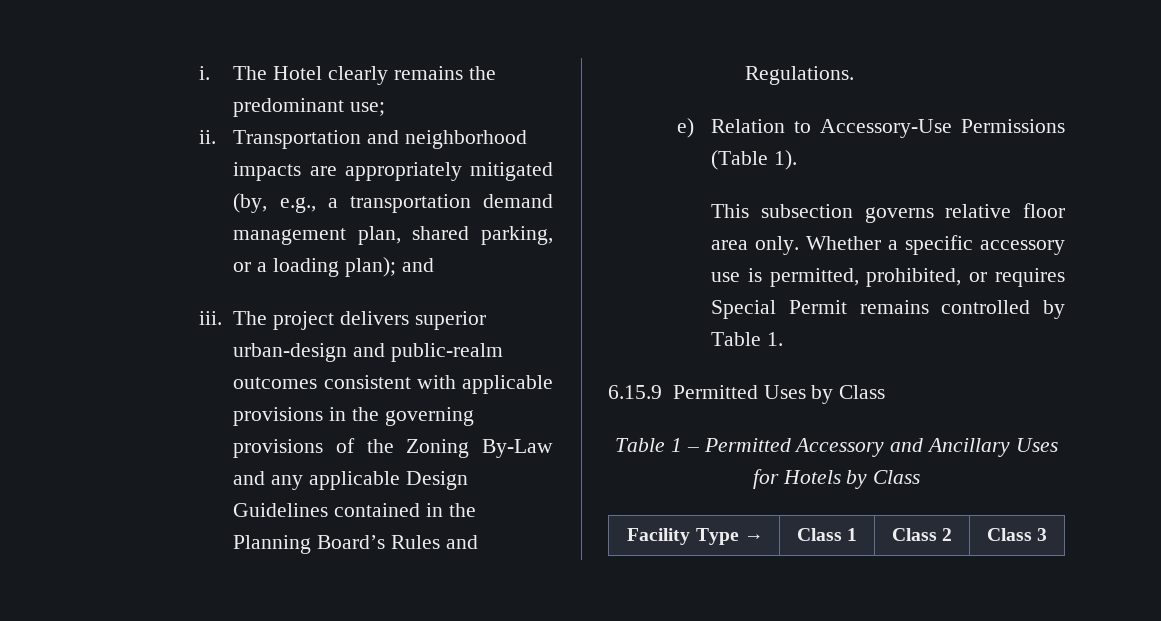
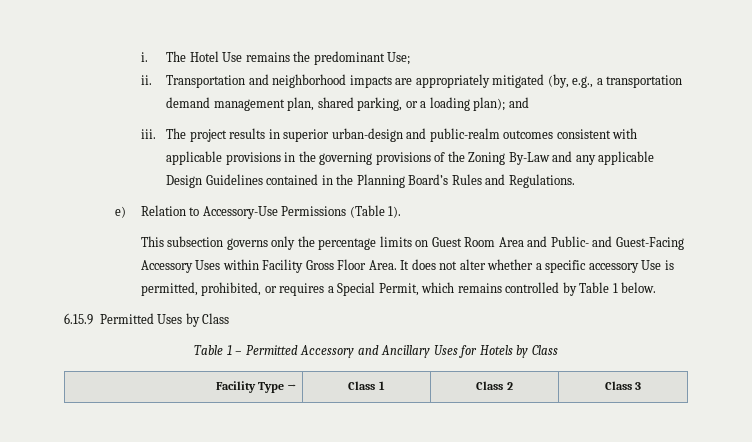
[328,66,389,85] clearly -> [222,52,243,62] Use
[350,102,386,116] use; -> [387,52,411,65] Use;
[340,311,410,325] delivers -> [229,128,280,139] results in
[945,203,1065,218] [711,236,882,255] relative floor area only. Whether -> [271,236,684,250] [140,259,534,273] only the percentage limits on Guest Room Area and Public- and Guest-Facing Accessory Uses within Facility Gross Floor Area. It does not alter whether
[711,272,741,282] use -> [641,260,662,270] Use
[711,300,847,319] Special Permit -> [327,282,455,296] a Special Permit, which
[766,332,783,346] 1. -> [612,282,657,293] 1 below.

